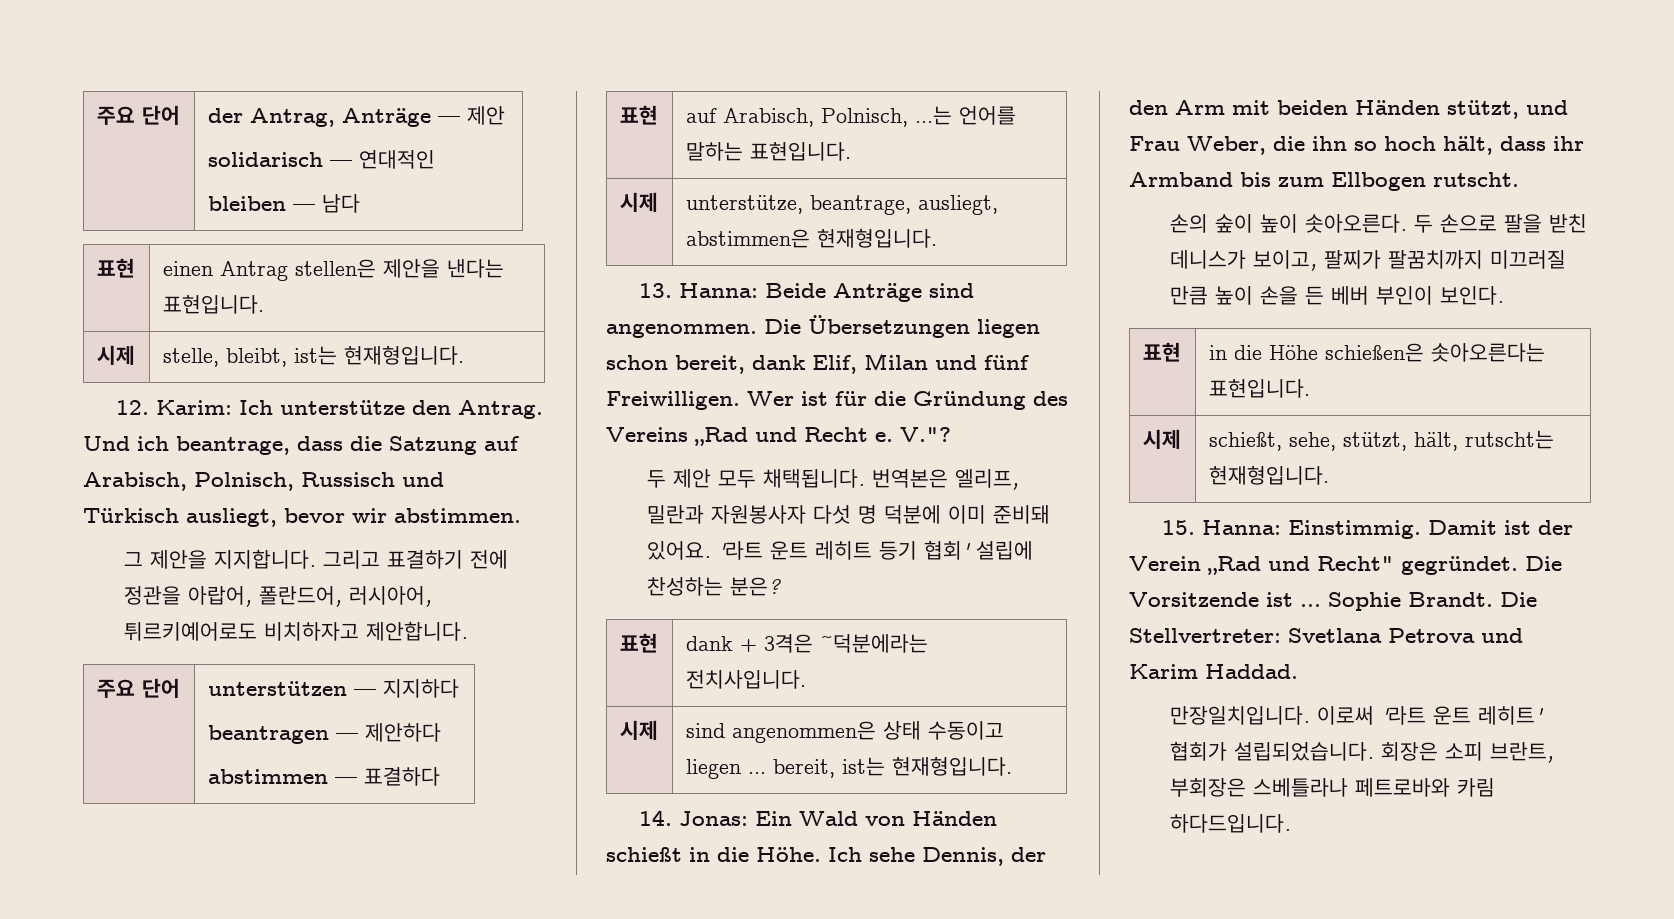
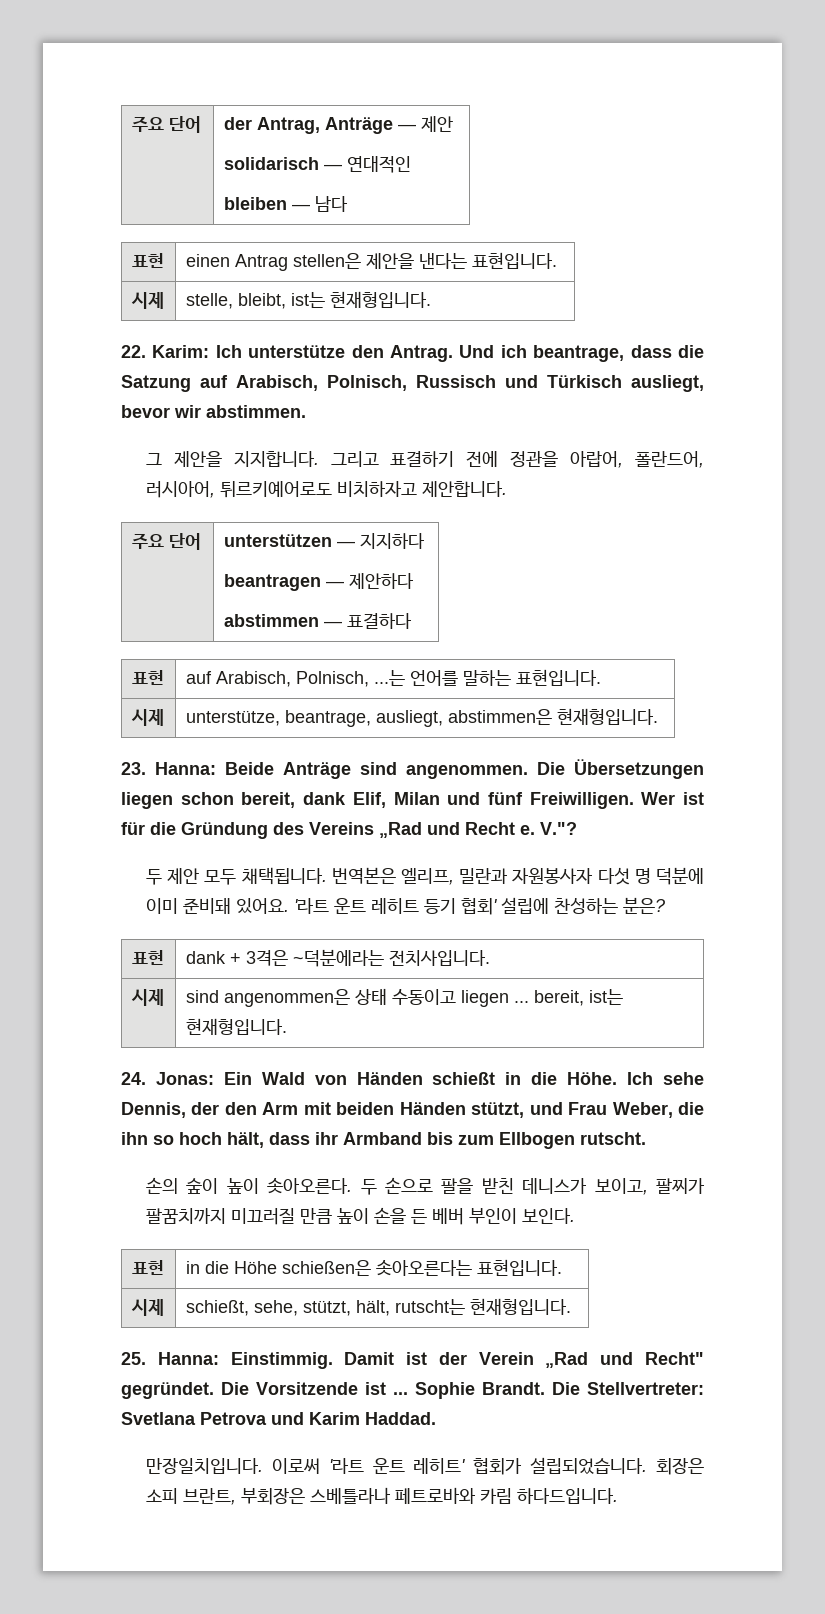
[115,400,149,415] 12. -> [121,345,146,358] 22.
[638,283,672,298] 13. -> [121,762,146,775] 23.
[638,810,672,826] 14. -> [121,1072,146,1085] 24.
[1161,520,1195,535] 15. -> [121,1352,146,1365] 25.

